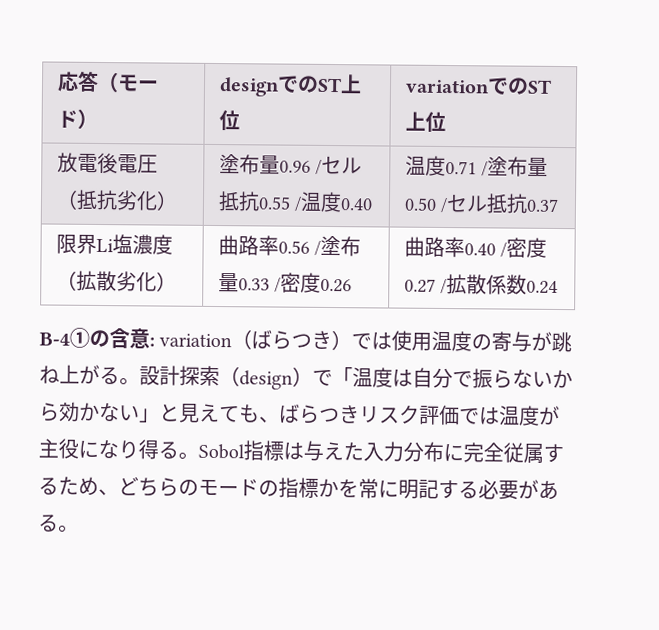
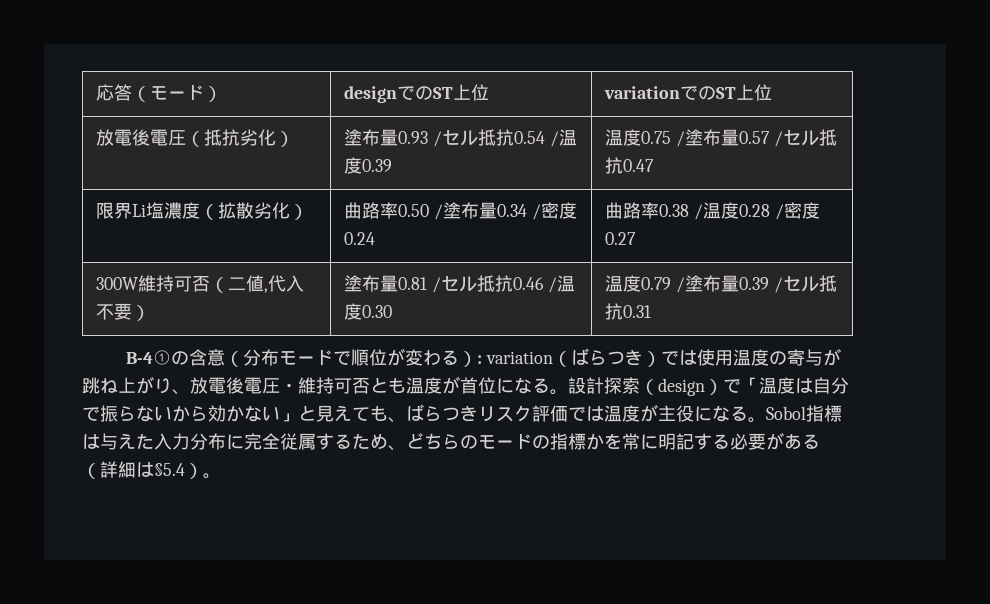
[278,155,362,175] [217,191,373,213] [404,155,548,177] [403,193,559,214] 0.96 /セル抵抗0.55 /温度0.40 | 温度0.71 /塗布量0.50 /セル抵抗0.37 -> [398,129,577,147] [344,157,393,174] [605,129,837,147] [605,157,655,174] 0.93 /セル抵抗0.54 /温度0.39 | 温度0.75 /塗布量0.57 /セル抵抗0.47
[277,235,361,257] [217,272,352,293] [403,236,496,258] 0.56 /塗布量0.33 /密度0.26 | 曲路率0.40 -> [398,202,577,220] [344,232,376,245] [605,202,771,220] 0.50 /塗布量0.34 /密度0.24 | 曲路率0.38 /温度0.28
[439,274,558,295] [39,327,150,349] /拡散係数0.24 // B-4①の含意 -> [96,275,305,293] [96,303,151,321] [344,275,575,293] [344,303,393,320] [605,275,837,293] [605,303,652,320] [125,348,477,367] // 300W維持可否（二値,代入不要） | 塗布量0.81 /セル抵抗0.46 /温度0.30 | 温度0.79 /塗布量0.39 /セル抵抗0.31 // B-4①の含意（分布モードで順位が変わる）
(100, 374) none -> [154,376,532,395] り、放電後電圧・維持可否とも温度が首位にな
[118,439,159,460] り得 -> (730, 413) none
(59, 523) none -> [82,461,203,479] （詳細は§5.4）

